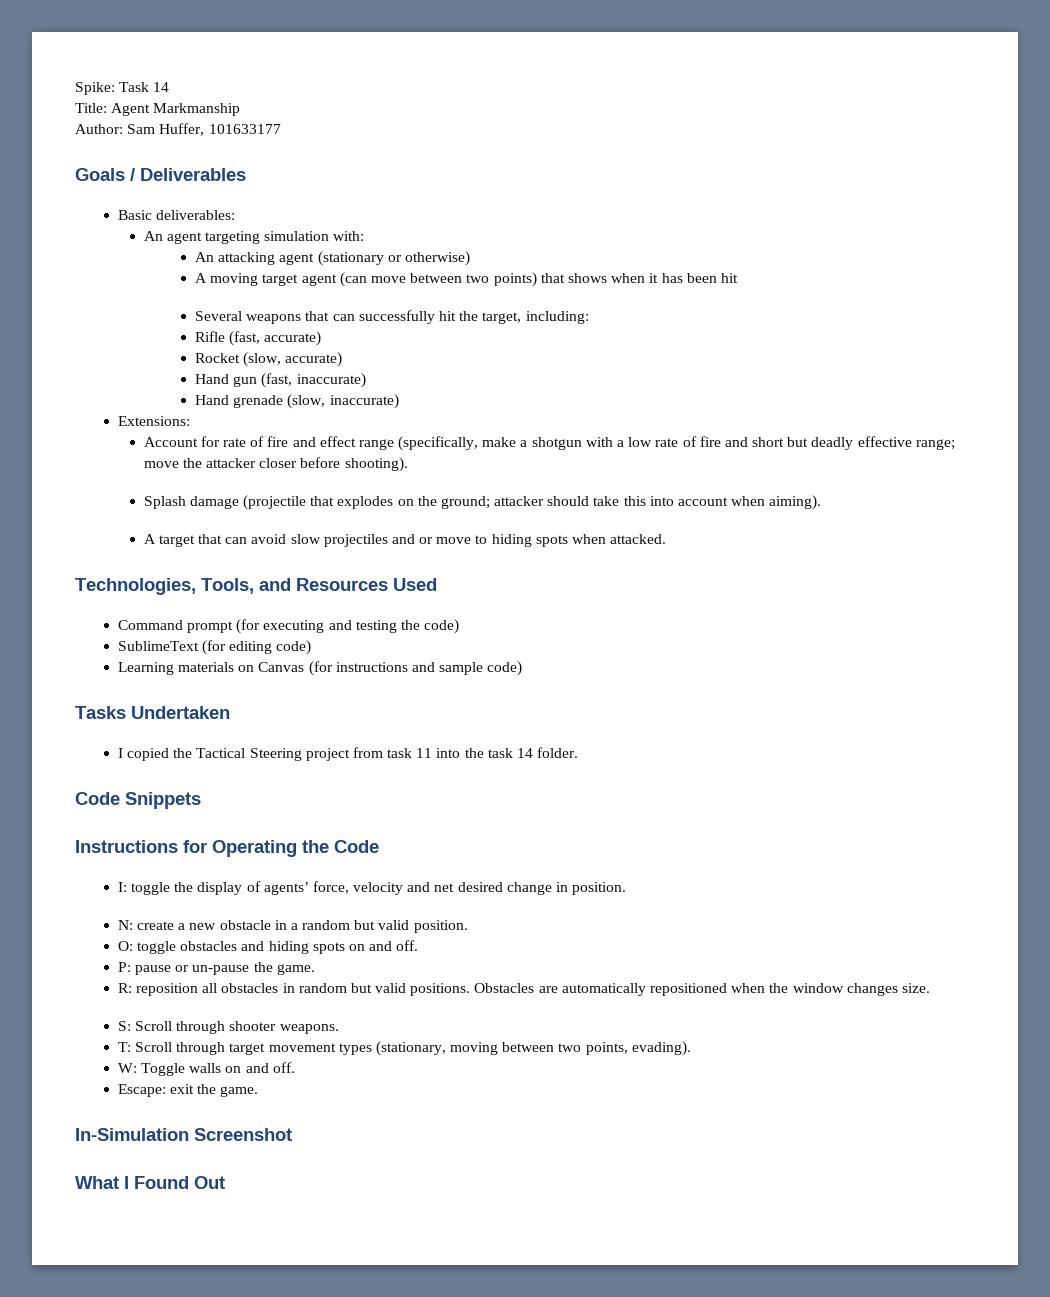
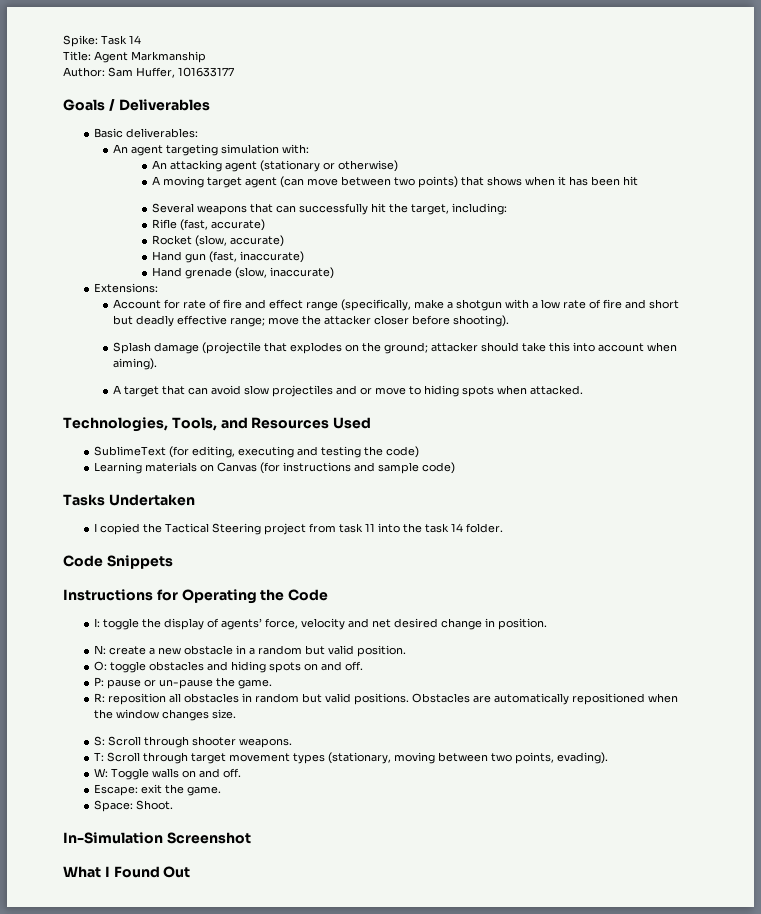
[117,619,261,634] Command prompt (for -> [94,446,236,458] SublimeText (for editing,
[117,640,312,655] // SublimeText (for editing code) -> (420, 452) none
(259, 1091) none -> [94,800,174,812] // Space: Shoot.

